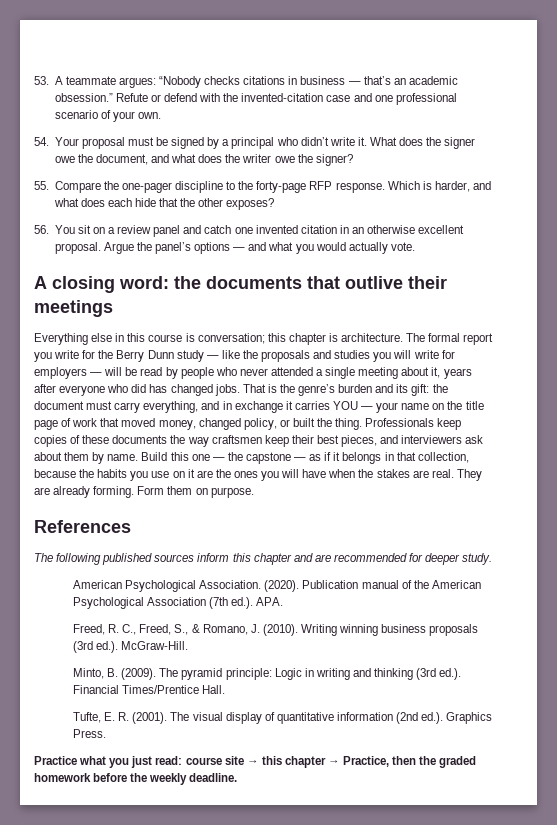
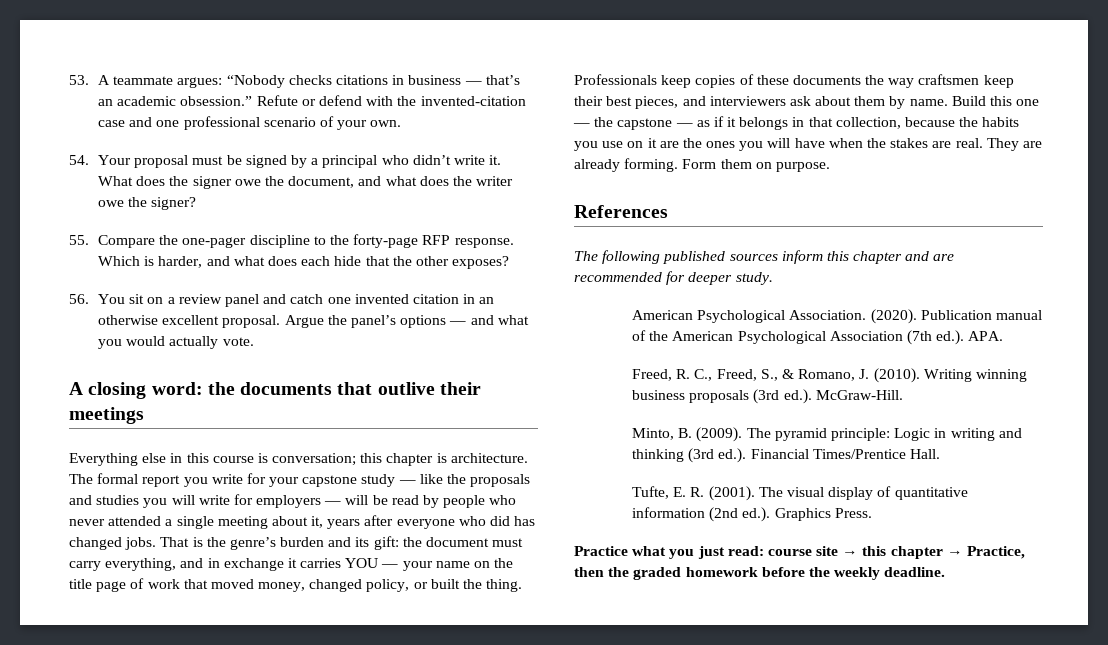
[98,350,174,362] the Berry Dunn -> [269,475,358,487] your capstone

